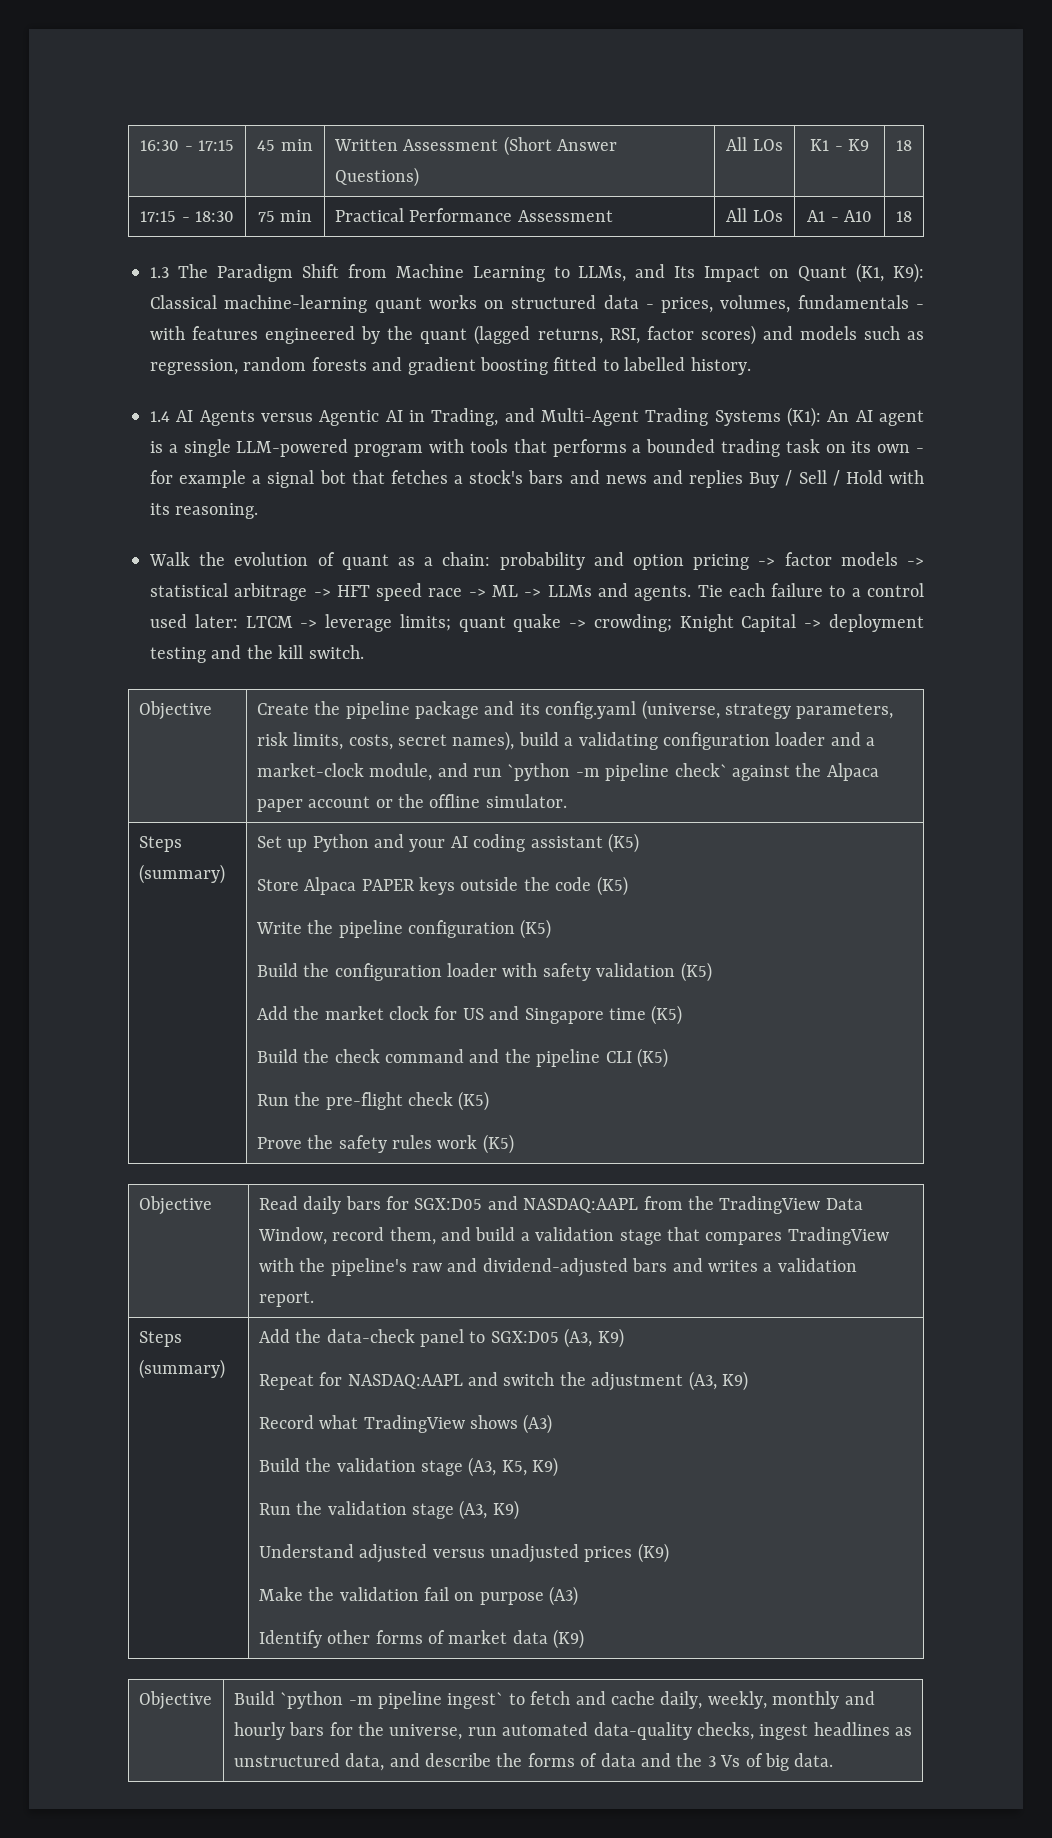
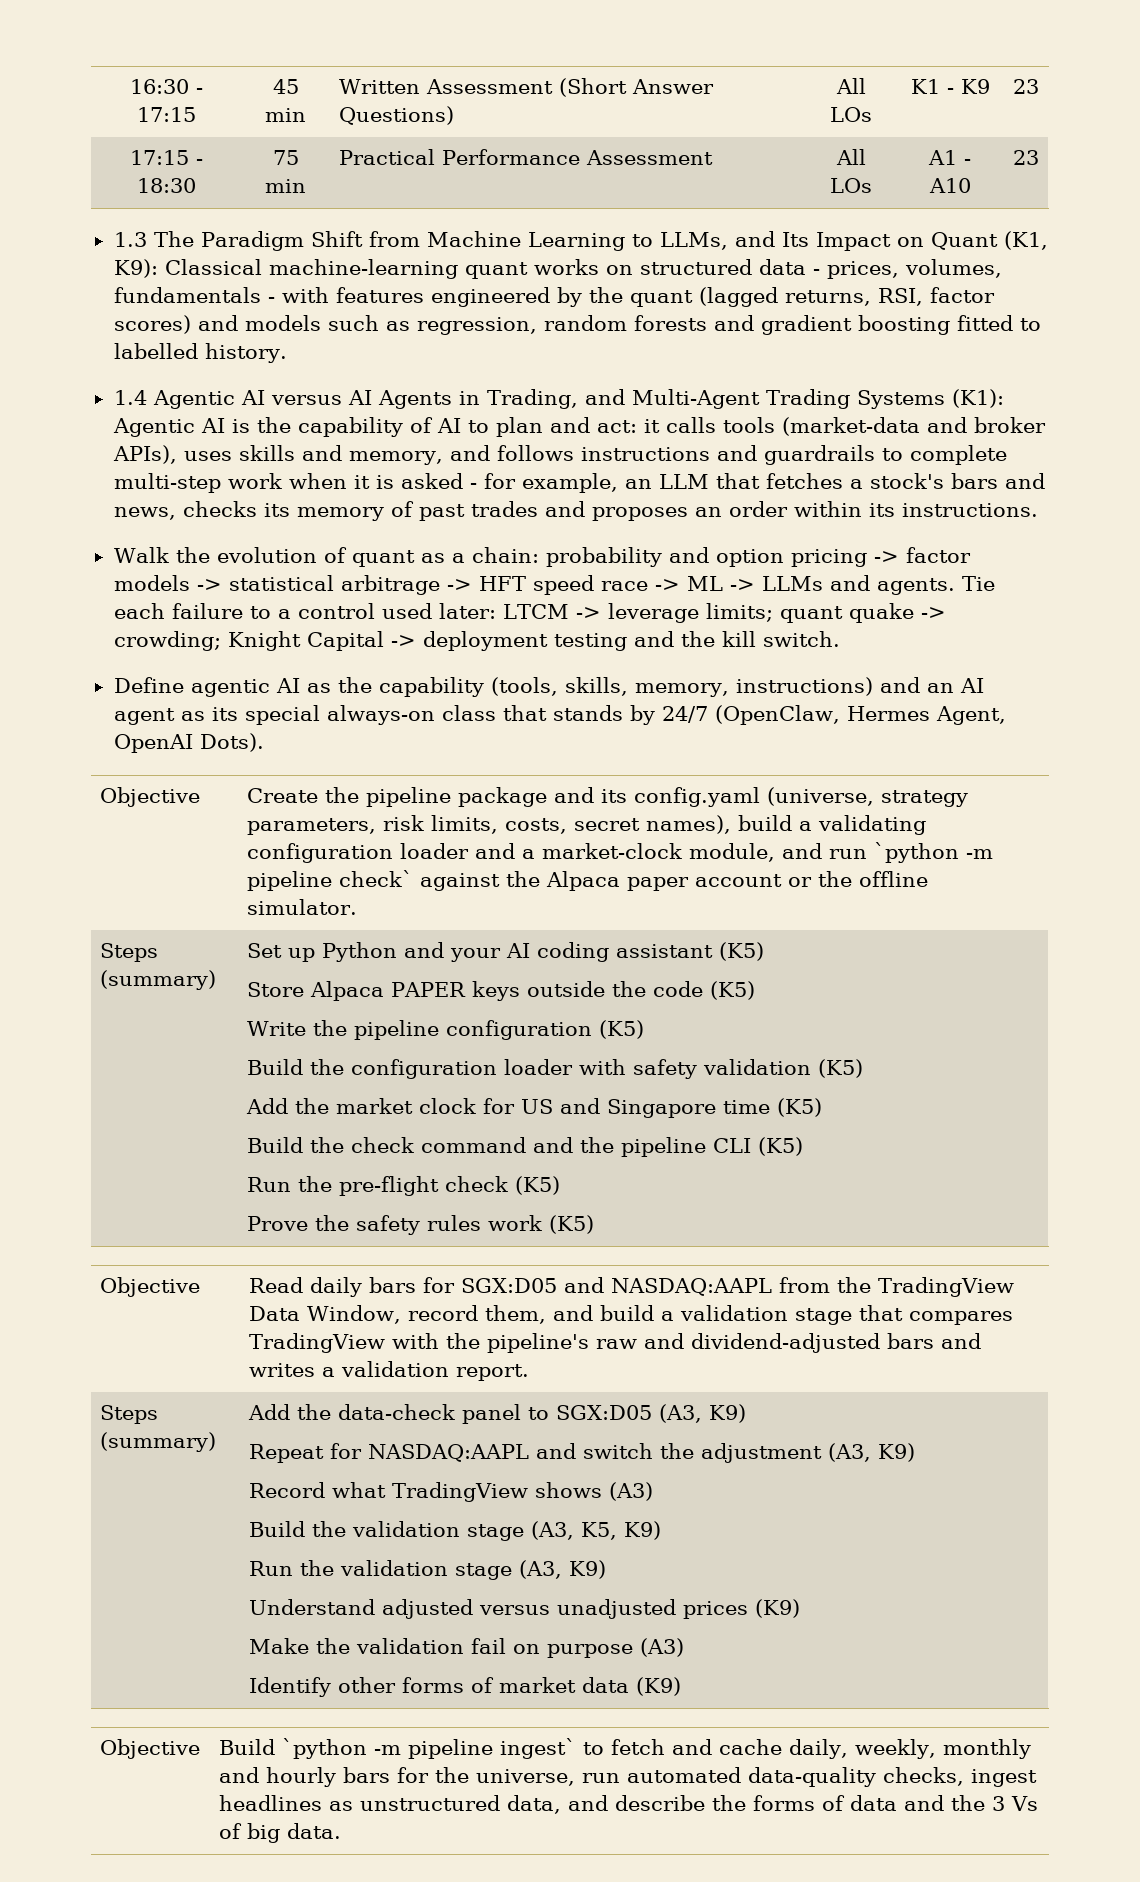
[896,140,912,151] 18 -> [1012,79,1039,94] 23
[896,211,912,222] 18 -> [1012,150,1039,165] 23
[176,410,403,426] AI Agents versus Agentic AI -> [152,390,452,409] Agentic AI versus AI Agents
[827,410,925,426] [150,439,924,457] [150,470,346,488] An AI agent is a single LLM-powered program with tools that performs a bounded trading task on its own - for example a signal bot -> [112,417,1046,437] [112,445,1007,465] [113,473,709,493] Agentic AI is the capability of AI to plan and act: it calls tools (market-data and broker APIs), uses skills and memory, and follows instructions and guardrails to complete multi-step work when it is asked - for example, an LLM
[605,470,924,488] [150,503,259,519] news and replies Buy / Sell / Hold with its reasoning. -> [113,501,1038,521] news, checks its memory of past trades and proposes an order within its instructions.
(364, 652) none -> [113,677,984,697] [113,705,1006,725] [113,733,264,753] // Define agentic AI as the capability (tools, skills, memory, instructions) and an AI agent as its special always-on class that stands by 24/7 (OpenClaw, Hermes Agent, OpenAI Dots).

